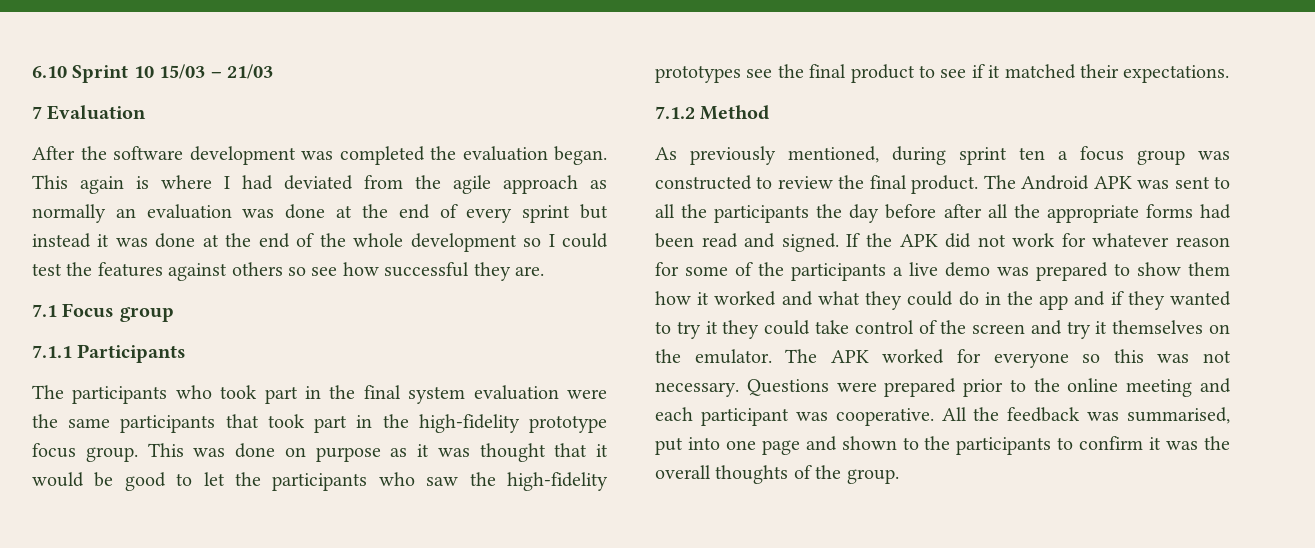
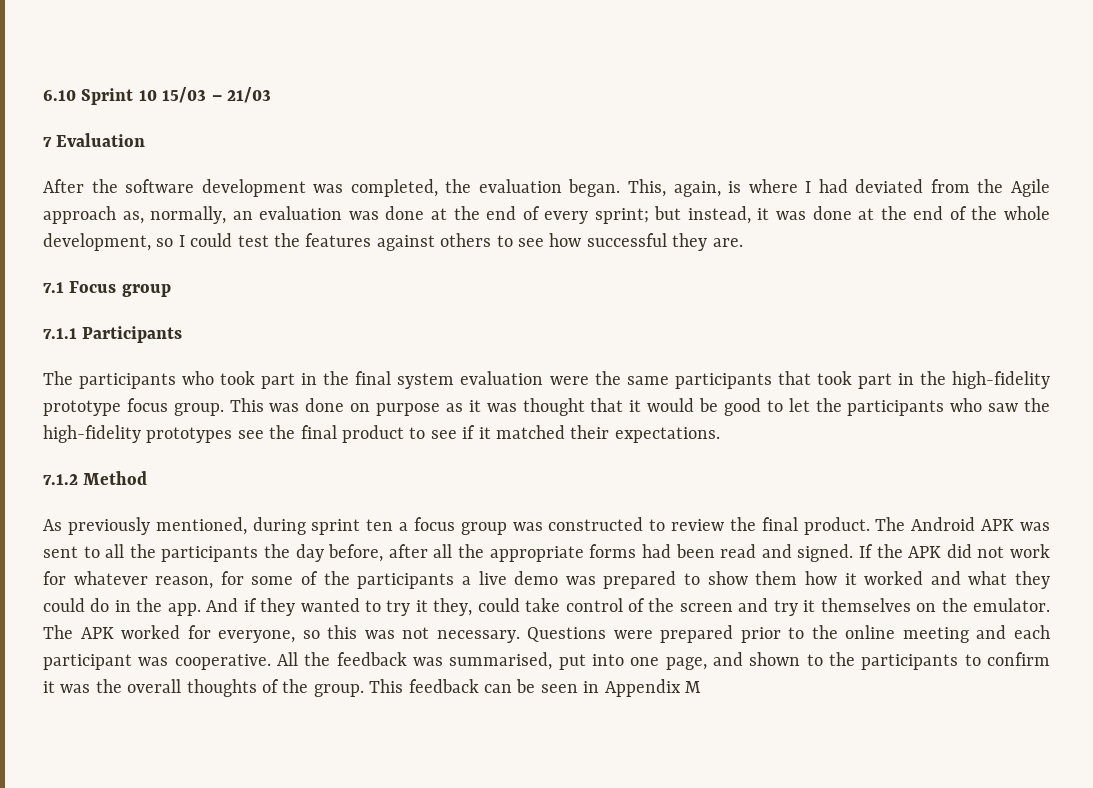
[339,146,425,165] completed -> [350,179,438,197] completed,
[32,175,124,194] This again -> [627,179,721,197] This, again,
[453,175,607,194] [32,204,106,223] agile approach as normally -> [1010,179,1050,197] [43,206,227,224] Agile approach as, normally,
[522,204,608,223] [32,233,91,248] sprint but instead -> [594,206,751,224] sprint; but instead,
[410,233,517,252] development -> [43,233,151,251] development,
[288,267,306,276] so -> [496,235,513,247] to
[885,204,937,219] before -> [328,544,384,562] before,
[1176,237,1230,247] reason -> [155,576,214,589] reason,
[1039,291,1106,310] app and -> [167,598,239,616] app. And
[722,320,760,339] they -> [433,598,473,616] they,
[993,353,1069,368] everyone -> [218,630,296,643] everyone,
[761,440,800,455] page -> [665,657,707,670] page,
(899, 476) none -> [369,679,701,697] This feedback can be seen in Appendix M

